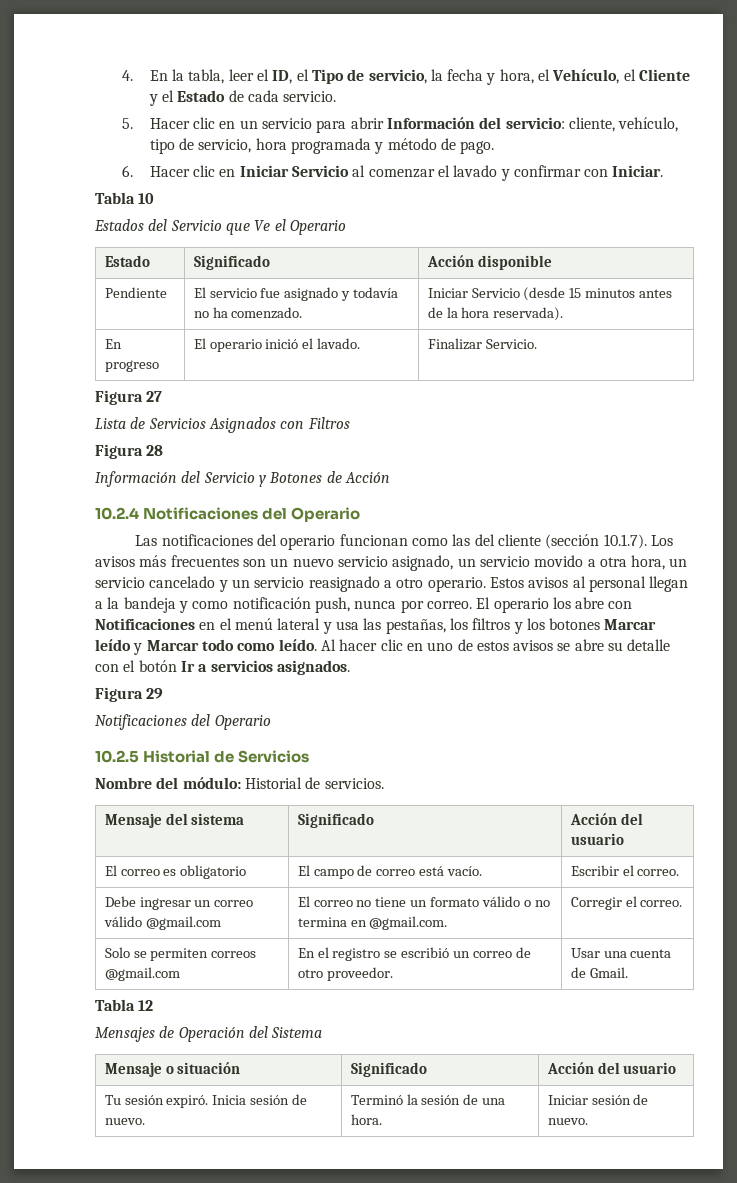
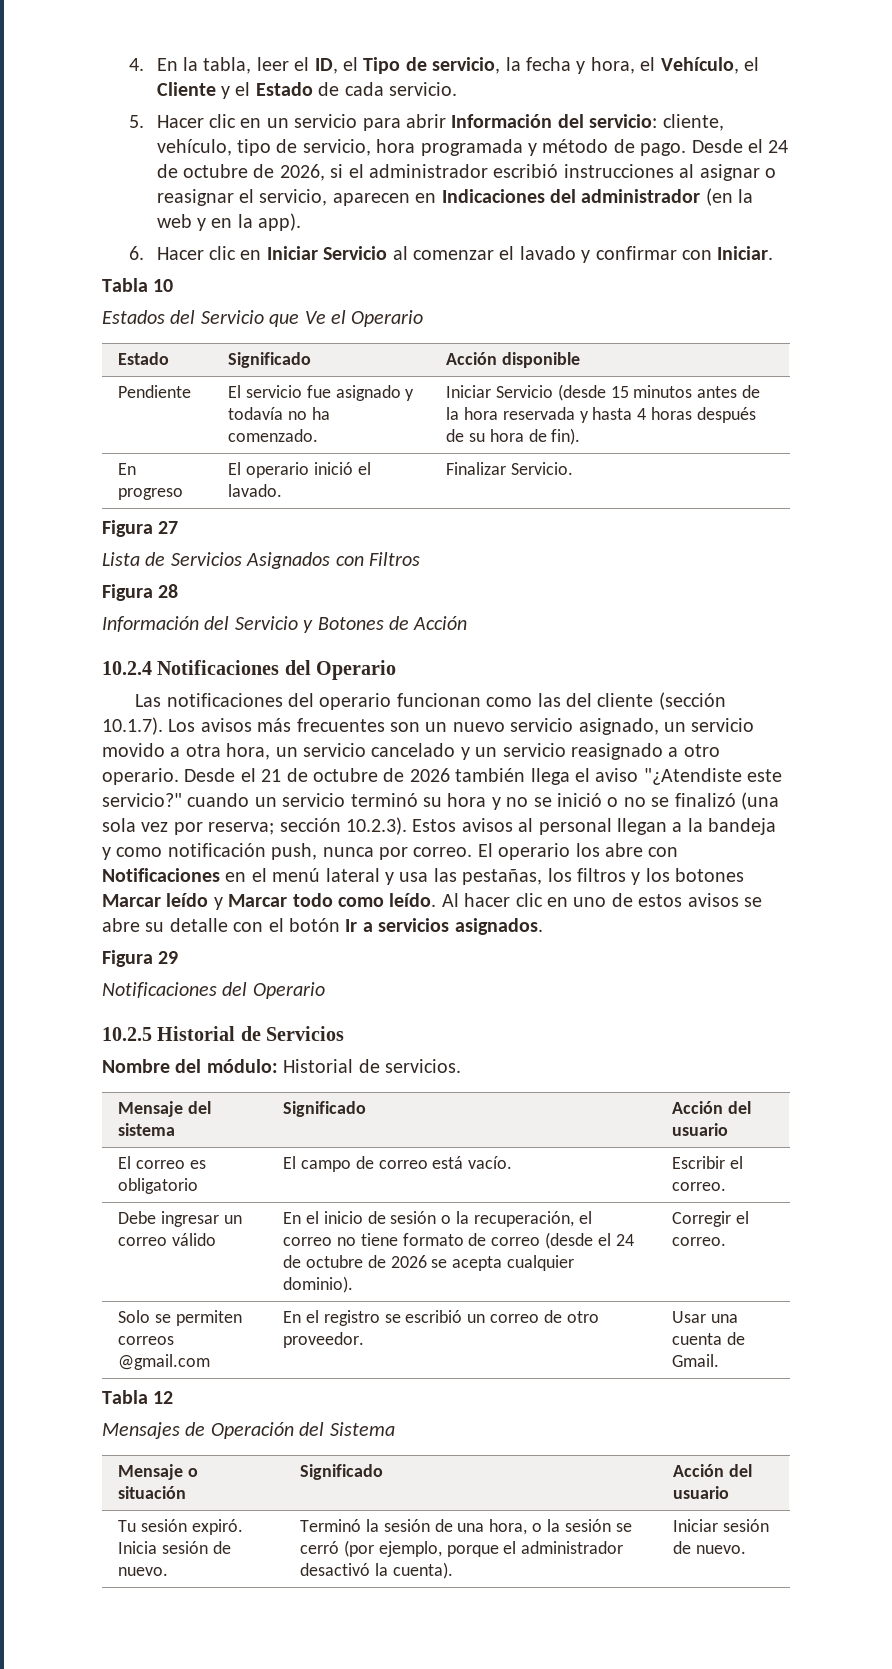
(495, 147) none -> [691,139,789,153] [156,164,777,181] [156,188,754,206] [156,213,302,231] Desde el 24 de octubre de 2026, si el administrador escribió instrucciones al asignar o reasignar el servicio, aparecen en Indicaciones del administrador (en la web y en la app).
[493,307,564,321] reservada). -> [502,407,756,423] [445,428,581,445] reservada y hasta 4 horas después de su hora de fin).
(486, 584) none -> [184,768,783,785] [102,792,779,810] [102,817,407,835] Desde el 21 de octubre de 2026 también llega el aviso "¿Atendiste este servicio?" cuando un servicio terminó su hora y no se inició o no se finalizó (una sola vez por reserva; sección 10.2.3).
[145,916,221,930] [297,896,550,907] [297,916,448,930] @gmail.com | El correo no tiene un formato válido o no termina en @gmail.com. -> [282,1211,592,1227] [282,1232,634,1249] [282,1255,575,1271] [282,1276,353,1293] | En el inicio de sesión o la recuperación, el correo no tiene formato de correo (desde el 24 de octubre de 2026 se acepta cualquier dominio).
[350,1114,382,1125] hora. -> [489,1519,632,1535] [299,1540,624,1557] [299,1562,453,1579] hora, o la sesión se cerró (por ejemplo, porque el administrador desactivó la cuenta).

